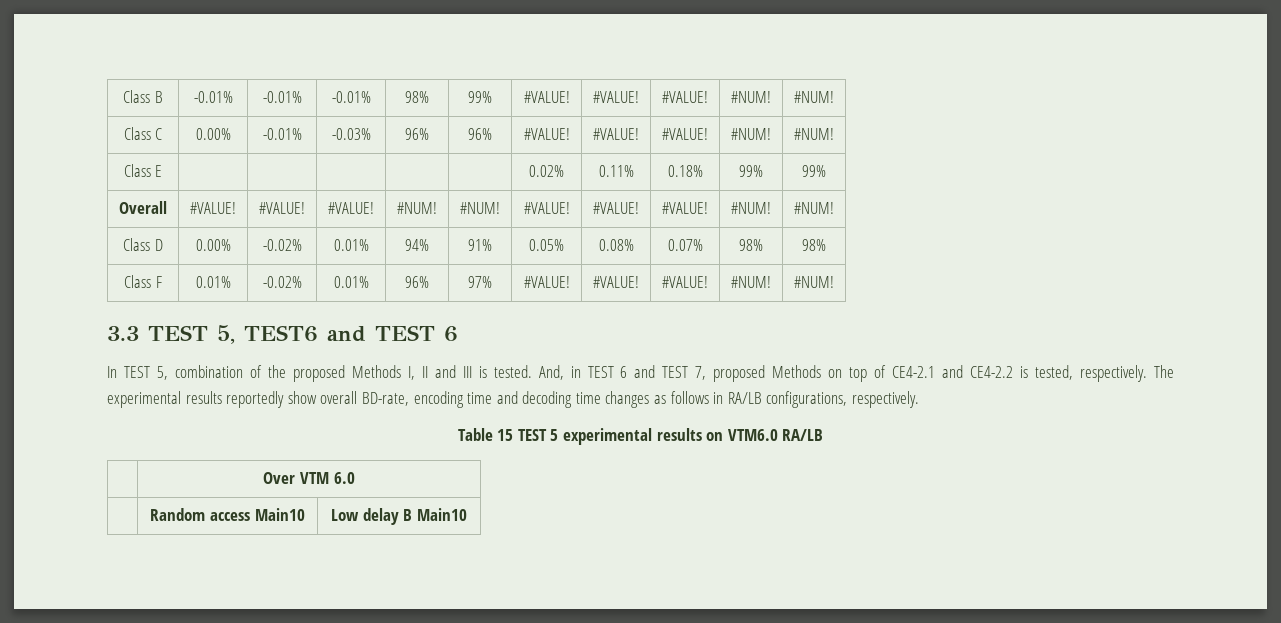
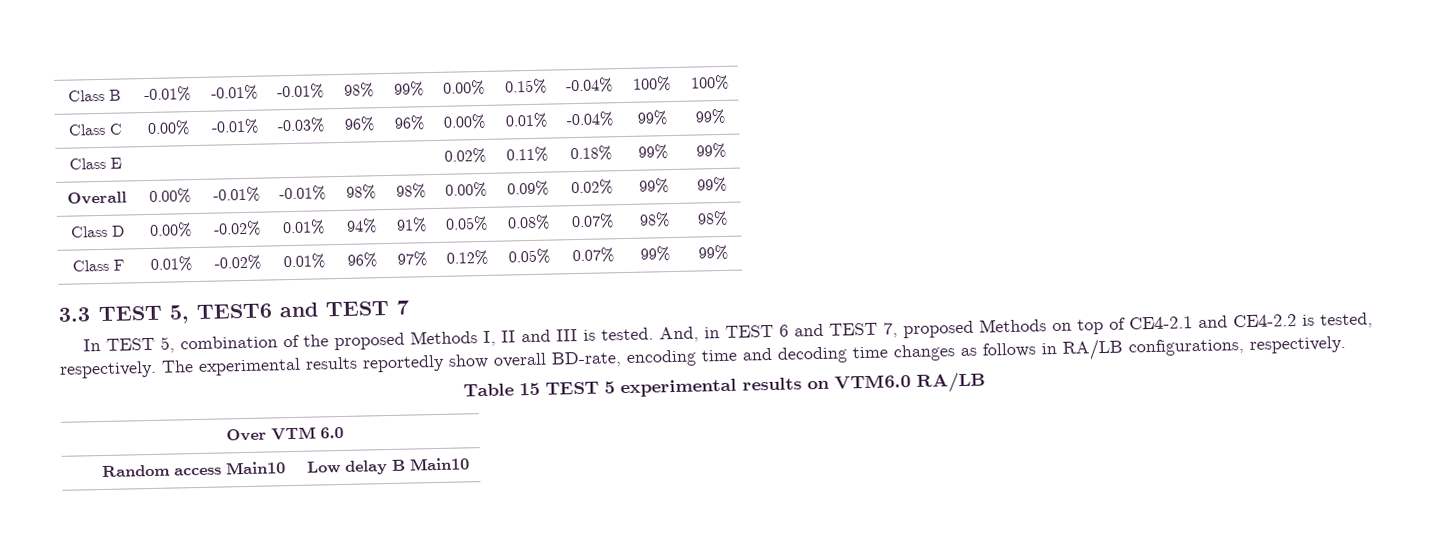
[523,91,570,103] [593,91,639,103] [662,91,708,103] [731,91,771,103] [794,91,834,103] #VALUE! | #VALUE! | #VALUE! | #NUM! | #NUM! -> [443,79,485,96] [504,78,547,95] [566,77,613,94] [633,76,671,92] [689,74,729,91] 0.00% | 0.15% | -0.04% | 100% | 100%
[523,128,570,140] [593,128,639,140] [662,128,708,140] [731,128,771,140] [794,128,834,140] #VALUE! | #VALUE! | #VALUE! | #NUM! | #NUM! -> [443,113,486,130] [504,112,548,129] [566,111,614,128] [637,110,668,126] [694,108,726,125] 0.00% | 0.01% | -0.04% | 99% | 99%
[190,202,236,214] [259,202,305,214] [328,202,374,214] [397,202,437,214] [460,202,500,214] [523,202,570,214] [593,202,639,214] [662,202,708,214] [731,202,771,214] [794,202,834,214] #VALUE! | #VALUE! | #VALUE! | #NUM! | #NUM! | #VALUE! | #VALUE! | #VALUE! | #NUM! | #NUM! -> [148,188,191,204] [212,186,260,203] [279,185,326,202] [346,184,376,200] [395,183,426,199] [445,181,487,198] [506,180,549,197] [570,179,613,196] [639,178,669,194] [696,176,727,193] 0.00% | -0.01% | -0.01% | 98% | 98% | 0.00% | 0.09% | 0.02% | 99% | 99%
[523,276,570,288] [593,276,639,288] [662,276,708,288] [731,276,771,288] [794,276,834,288] #VALUE! | #VALUE! | #VALUE! | #NUM! | #NUM! -> [446,249,488,266] [507,248,550,265] [571,247,614,264] [640,246,670,262] [697,244,728,261] 0.12% | 0.05% | 0.07% | 99% | 99%
[443,326,458,342] 6 -> [395,300,409,315] 7

